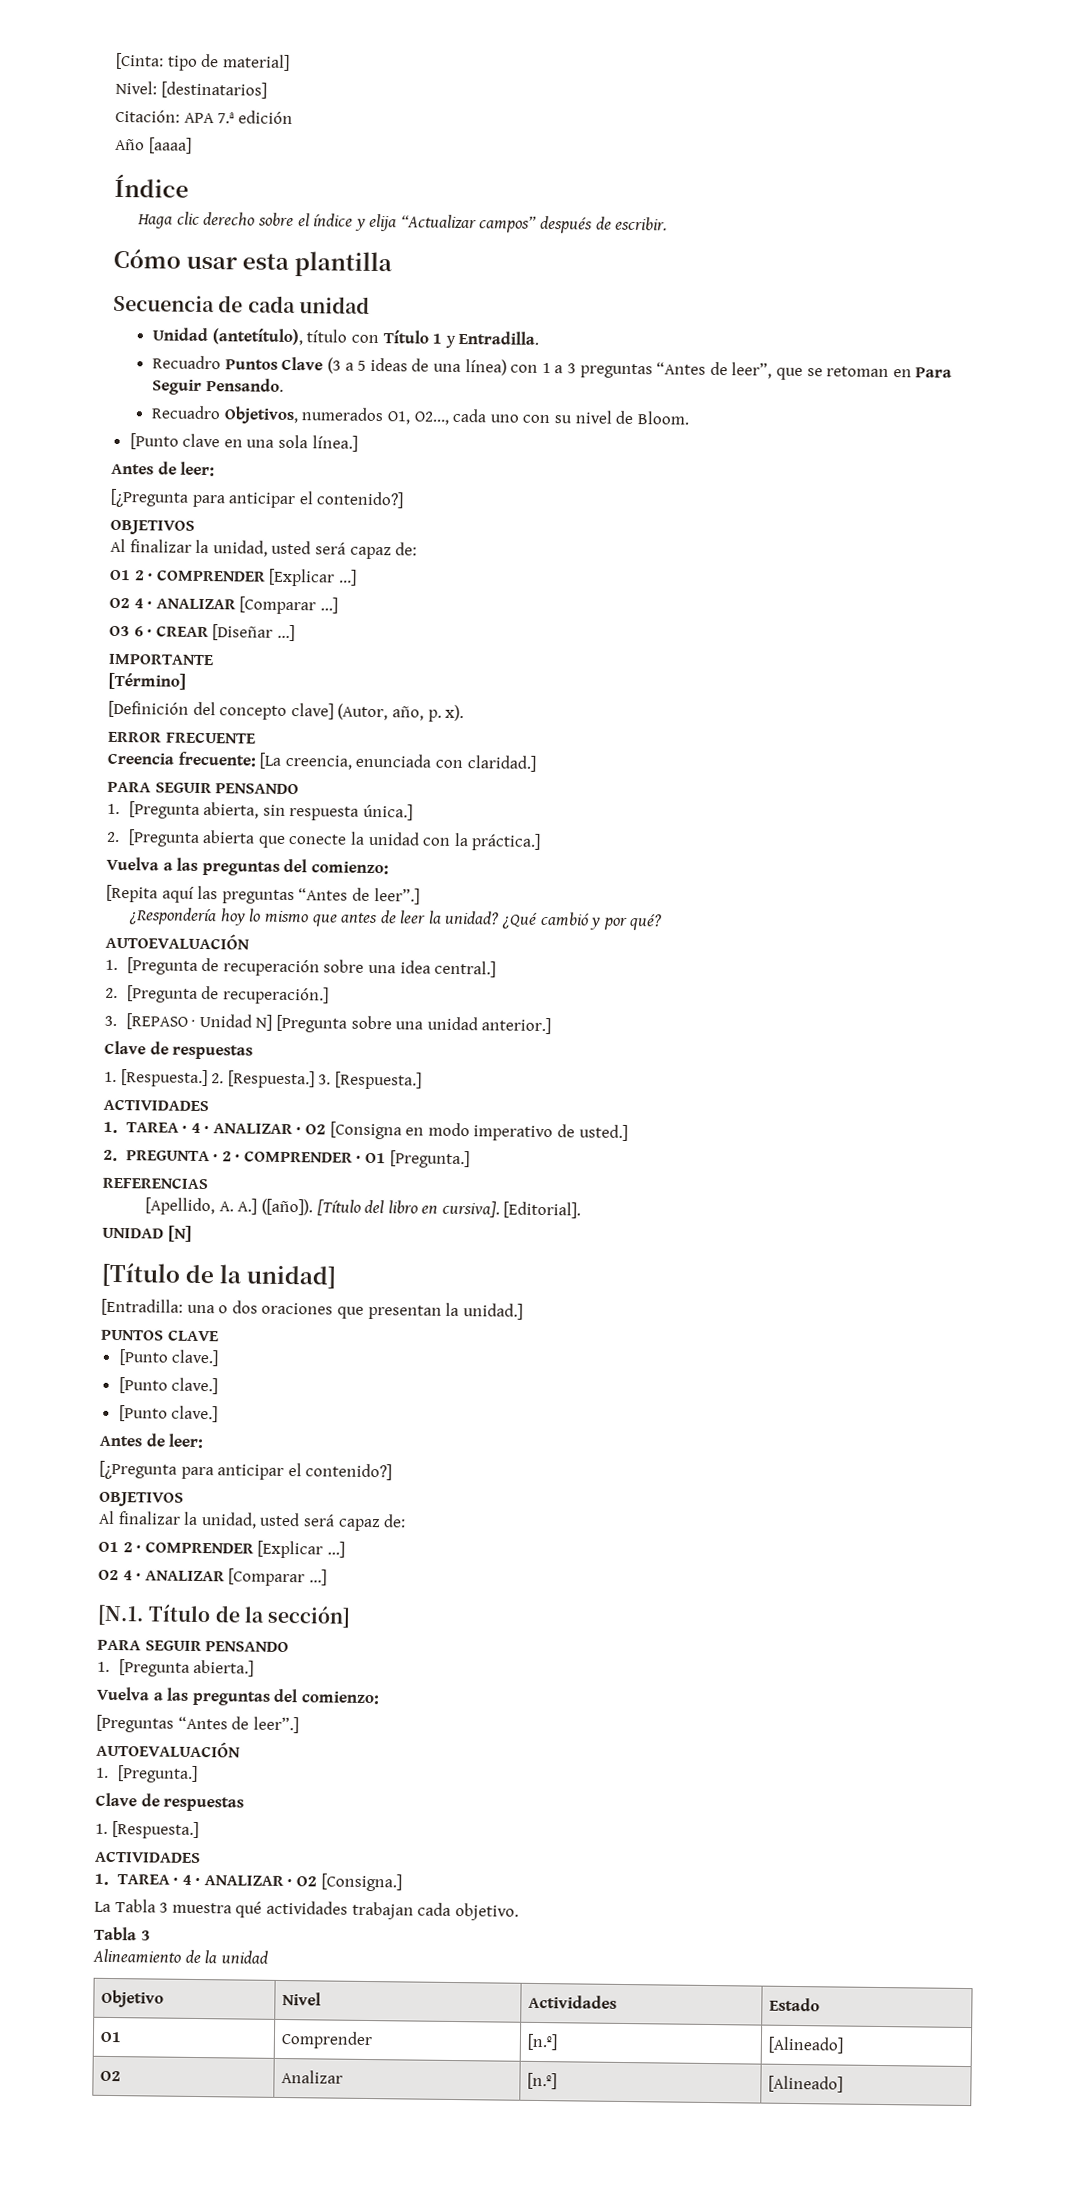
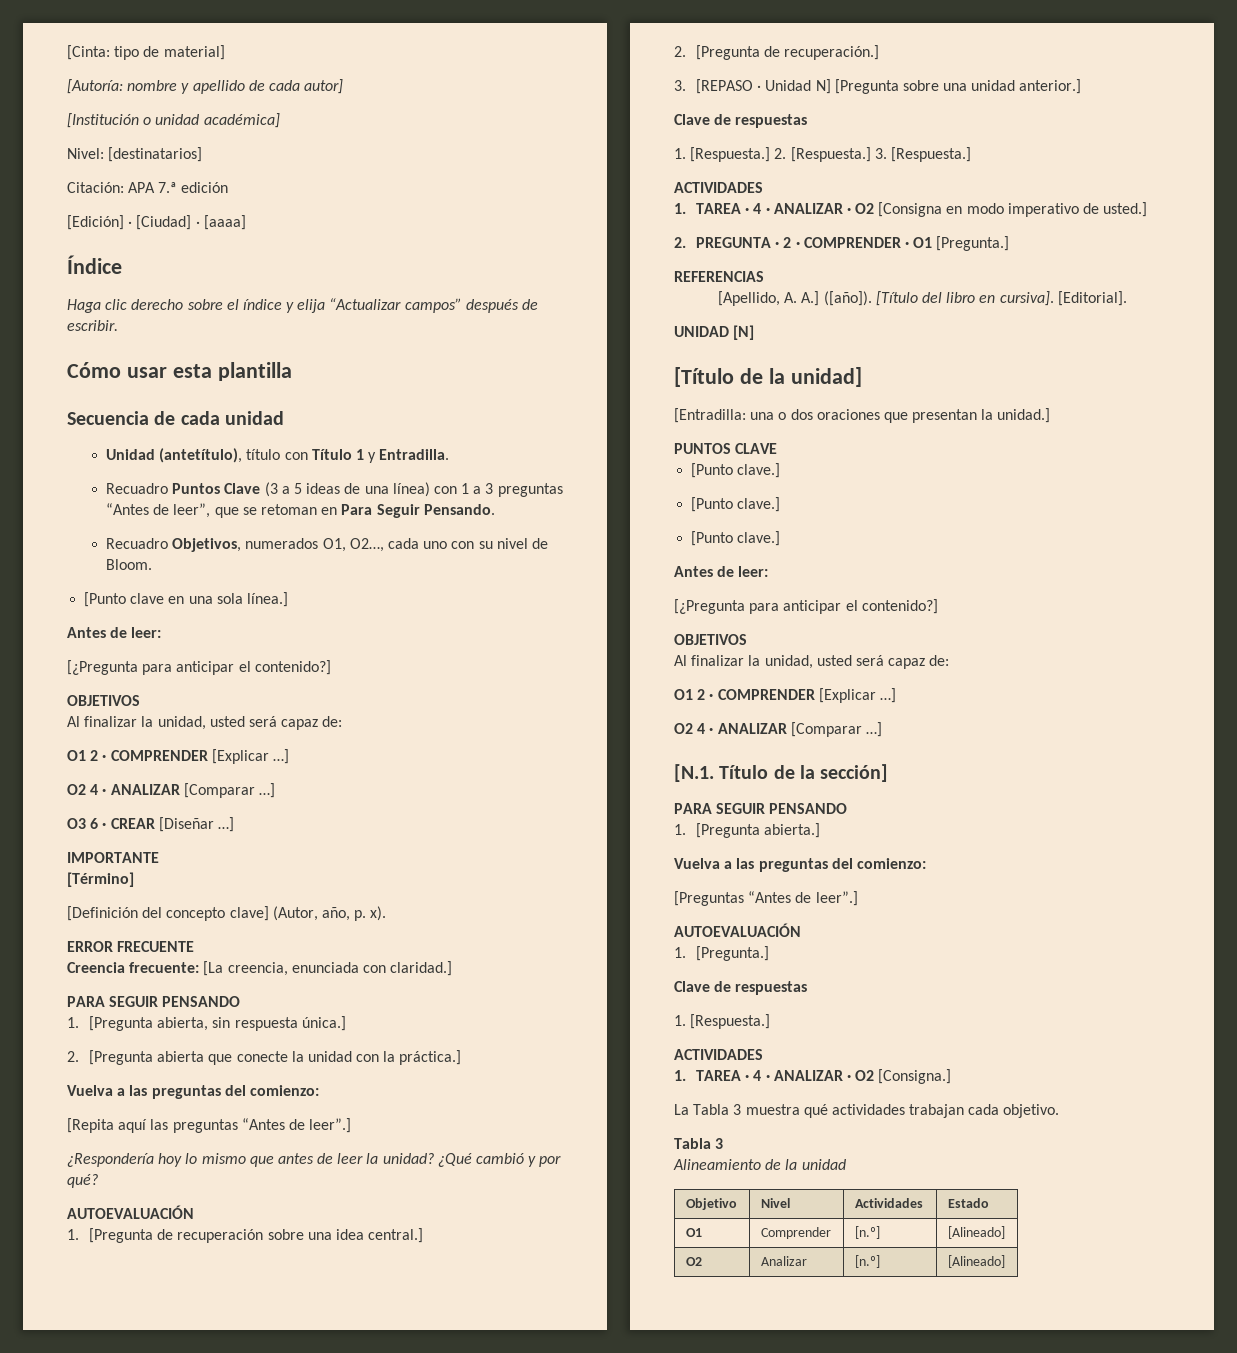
(290, 62) none -> [67,79,344,94] [67,113,280,128] // [Autoría: nombre y apellido de cada autor] // [Institución o unidad académica]
[115,138,145,151] Año -> [67,215,200,230] [Edición] · [Ciudad] ·

